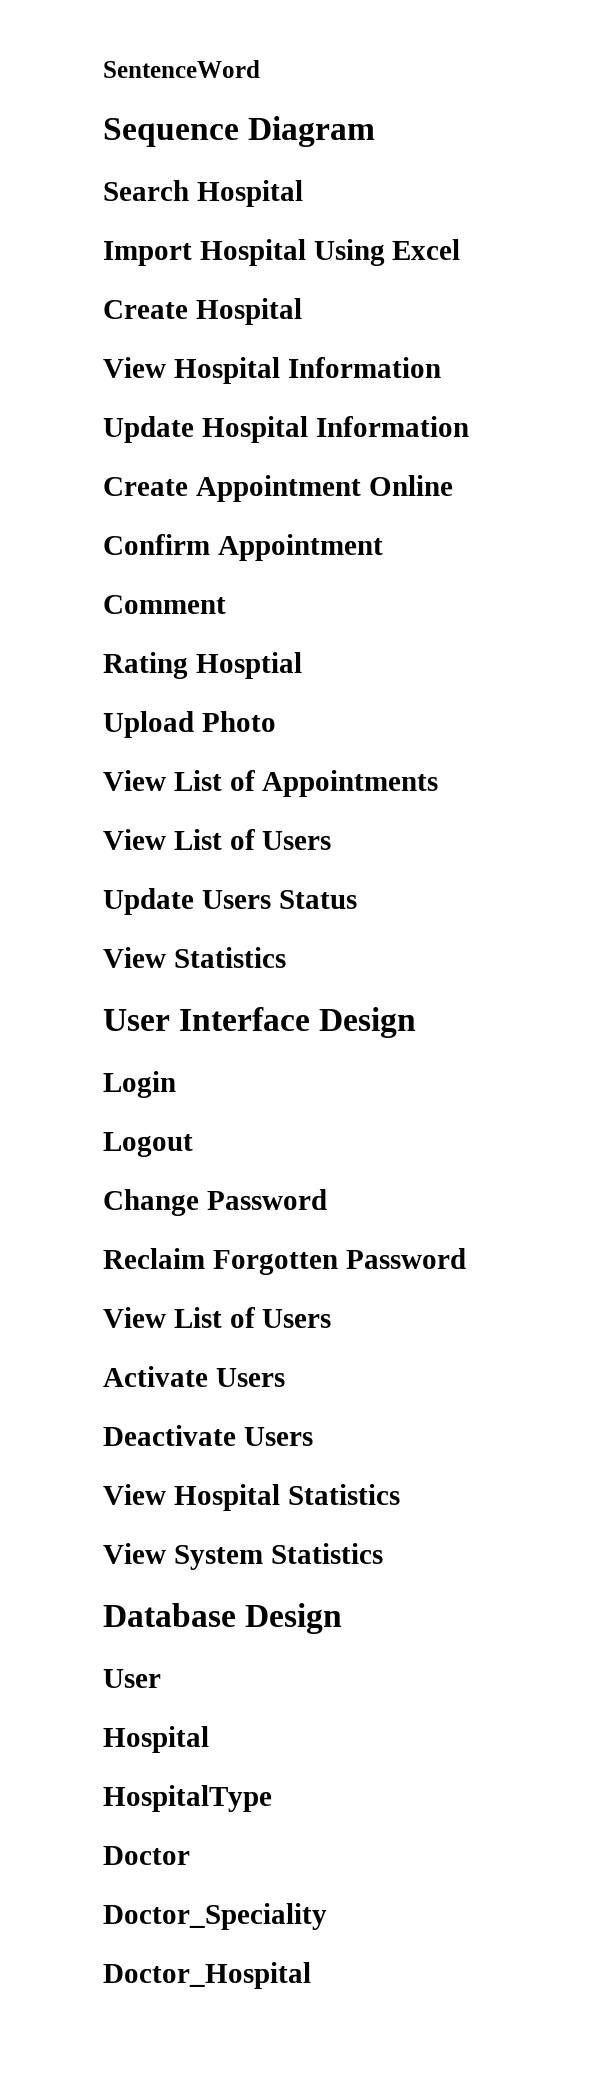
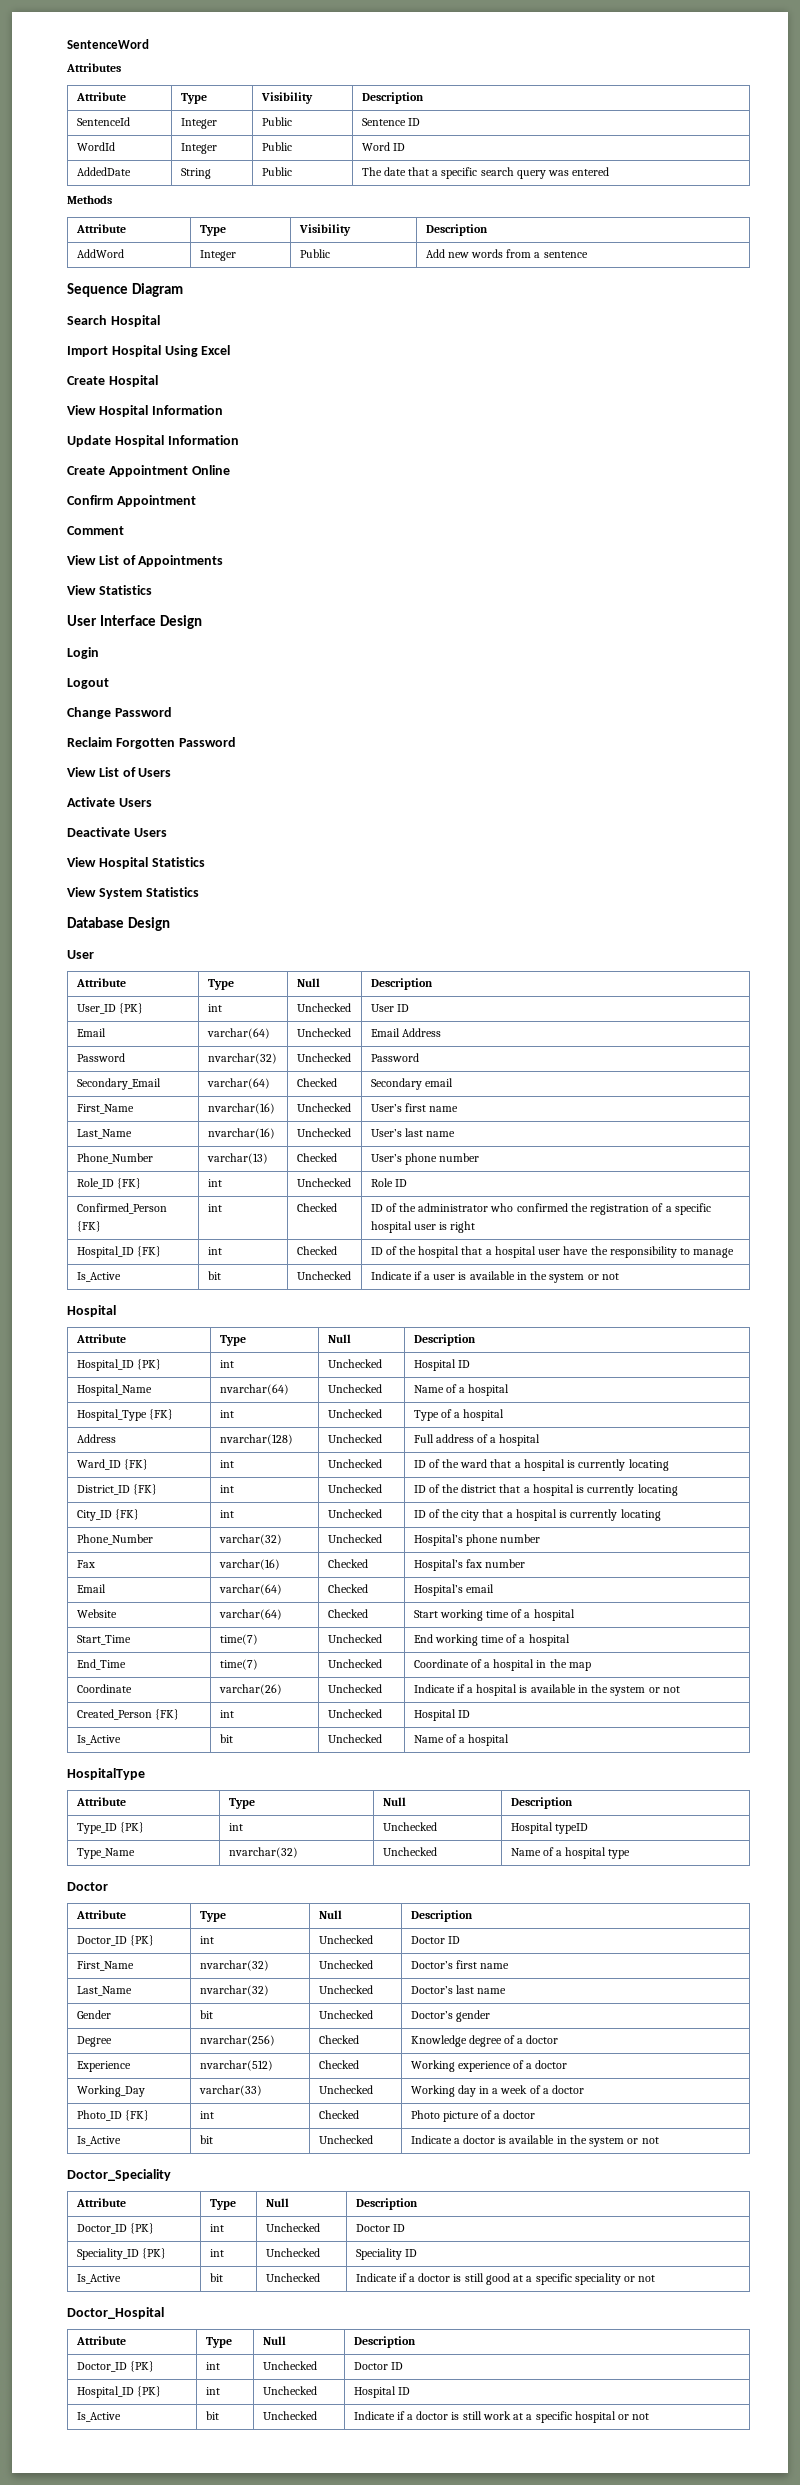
(260, 69) none -> [66,63,121,72] [75,92,126,101] [180,93,207,104] [260,92,313,104] [361,92,424,104] [76,117,130,126] [180,118,217,129] [261,117,292,126] [361,118,420,126] [76,142,115,151] [180,143,217,154] [261,142,292,151] [361,142,405,151] [76,167,131,176] [180,168,211,179] [261,167,292,176] [361,167,610,179] [67,195,112,204] [75,224,126,233] [199,225,226,236] [298,224,351,236] [425,224,488,236] [76,249,124,258] [199,250,236,261] [299,249,330,258] [425,249,588,258] // Attributes // Attribute | Type | Visibility | Description // SentenceId | Integer | Public | Sentence ID // WordId | Integer | Public | Word ID // AddedDate | String | Public | The date that a specific search query was entered // Methods // Attribute | Type | Visibility | Description // AddWord | Integer | Public | Add new words from a sentence
[103,652,302,679] [103,711,276,738] // Rating Hosptial // Upload Photo -> (124, 530) none
[103,829,332,850] [103,888,357,915] // View List of Users // Update Users Status -> (224, 561) none
[103,1726,209,1753] [103,1785,272,1812] [103,1846,190,1865] [103,1903,327,1930] [103,1962,311,1989] // Hospital // HospitalType // Doctor // Doctor_Speciality // Doctor_Hospital -> [75,978,126,987] [207,979,234,990] [296,978,320,987] [370,978,433,990] [76,1003,143,1014] [207,1004,222,1012] [296,1003,351,1012] [370,1004,409,1012] [76,1028,106,1037] [206,1028,270,1039] [296,1028,351,1037] [370,1028,441,1037] [76,1053,125,1062] [207,1053,277,1064] [296,1053,351,1062] [370,1053,419,1062] [76,1078,161,1090] [206,1078,270,1089] [296,1078,337,1087] [370,1078,453,1090] [76,1104,134,1114] [207,1103,275,1114] [296,1103,351,1112] [370,1103,458,1112] [76,1129,132,1139] [207,1128,275,1139] [296,1128,351,1137] [370,1128,455,1137] [76,1153,153,1164] [206,1153,268,1164] [296,1153,337,1162] [370,1153,479,1165] [76,1178,141,1189] [207,1179,222,1187] [296,1178,351,1187] [370,1178,407,1187] [76,1203,167,1214] [76,1221,101,1232] [207,1204,222,1212] [296,1203,337,1212] [370,1203,711,1215] [370,1221,476,1233] [76,1246,161,1258] [207,1247,222,1255] [296,1246,337,1255] [370,1246,735,1258] [76,1272,121,1282] [207,1271,221,1280] [296,1271,351,1280] [370,1271,619,1283] [67,1305,116,1317] [75,1334,126,1343] [219,1335,246,1346] [327,1334,351,1343] [413,1334,476,1346] [76,1359,161,1371] [219,1360,234,1368] [327,1359,382,1368] [413,1359,470,1371] [76,1384,152,1396] [219,1384,289,1395] [327,1384,382,1393] [413,1384,510,1396] [76,1409,173,1421] [219,1410,234,1418] [327,1409,382,1418] [413,1409,505,1421] [76,1434,116,1443] [219,1434,293,1445] [327,1434,382,1443] [413,1434,541,1446] [76,1459,148,1470] [219,1460,234,1468] [327,1459,382,1468] [413,1459,669,1471] [76,1484,157,1495] [219,1485,234,1493] [327,1484,382,1493] [413,1484,678,1496] [76,1509,139,1521] [219,1510,234,1518] [327,1509,382,1518] [413,1509,661,1521] [76,1534,153,1545] [218,1534,282,1545] [327,1534,382,1543] [413,1534,540,1546] [76,1560,95,1568] [218,1559,280,1570] [327,1559,368,1568] [413,1559,525,1571] [76,1584,106,1593] [218,1584,282,1595] [327,1584,368,1593] [413,1584,494,1596] [76,1609,117,1618] [218,1609,282,1620] [327,1609,368,1618] [413,1609,575,1621] [76,1635,131,1645] [219,1634,258,1645] [327,1634,382,1643] [413,1634,570,1646] [76,1659,126,1670] [219,1659,258,1670] [327,1659,382,1668] [413,1659,591,1671] [76,1684,132,1693] [218,1684,282,1695] [327,1684,382,1693] [413,1684,680,1696] [76,1709,179,1720] [219,1710,234,1718] [327,1709,382,1718] [413,1709,470,1721] [76,1735,121,1745] [219,1734,233,1743] [327,1734,382,1743] [413,1734,510,1746] [67,1768,145,1780] [75,1797,126,1806] [228,1798,255,1809] [382,1797,406,1806] [510,1797,573,1809] [76,1822,144,1834] [228,1823,243,1831] [382,1822,437,1831] [510,1822,588,1834] [76,1848,135,1859] [228,1847,298,1858] [382,1847,437,1856] [510,1847,631,1859] [67,1882,108,1891] [75,1910,126,1919] [199,1911,226,1922] [318,1910,342,1919] [410,1910,473,1922] [76,1935,154,1946] [199,1936,214,1944] [318,1935,373,1944] [410,1936,460,1944] [76,1961,134,1971] [199,1960,269,1971] [318,1960,373,1969] [410,1960,509,1969] [76,1986,132,1996] [199,1985,269,1996] [318,1985,373,1994] [410,1985,506,1994] [76,2010,111,2019] [199,2010,213,2019] [318,2010,373,2019] [410,2010,490,2022] [76,2036,112,2047] [199,2035,275,2046] [318,2035,359,2044] [410,2035,559,2047] [76,2061,131,2072] [199,2060,273,2071] [318,2060,359,2069] [410,2060,568,2072] [76,2085,145,2097] [198,2085,262,2096] [318,2085,373,2094] [410,2085,585,2097] [76,2110,149,2121] [199,2111,214,2119] [318,2110,359,2119] [410,2110,536,2122] [76,2136,121,2146] [199,2135,213,2144] [318,2135,373,2144] [410,2135,659,2147] [67,2169,171,2181] [75,2198,126,2207] [209,2199,236,2210] [265,2198,289,2207] [355,2198,418,2210] [76,2223,154,2234] [209,2224,224,2232] [265,2223,320,2232] [355,2224,405,2232] [76,2248,166,2260] [209,2249,224,2257] [265,2248,320,2257] [355,2248,417,2260] [76,2274,121,2284] [209,2273,223,2282] [265,2273,320,2282] [355,2273,656,2285] [67,2307,164,2319] [75,2336,126,2345] [205,2337,232,2348] [262,2336,286,2345] [353,2336,416,2348] [76,2361,154,2372] [205,2362,220,2370] [262,2361,317,2370] [353,2362,403,2370] [76,2386,161,2398] [205,2387,220,2395] [262,2386,317,2395] [353,2386,410,2398] [76,2412,121,2422] [205,2411,219,2420] [262,2411,317,2420] [353,2411,650,2423] // Attribute | Type | Null | Description // User_ID {PK} | int | Unchecked | User ID // Email | varchar(64) | Unchecked | Email Address // Password | nvarchar(32) | Unchecked | Password // Secondary_Email | varchar(64) | Checked | Secondary email // First_Name | nvarchar(16) | Unchecked | User’s first name // Last_Name | nvarchar(16) | Unchecked | User’s last name // Phone_Number | varchar(13) | Checked | User’s phone number // Role_ID {FK} | int | Unchecked | Role ID // Confirmed_Person {FK} | int | Checked | ID of the administrator who confirmed the registration of a specific hospital user is right // Hospital_ID {FK} | int | Checked | ID of the hospital that a hospital user have the responsibility to manage // Is_Active | bit | Unchecked | Indicate if a user is available in the system or not // Hospital // Attribute | Type | Null | Description // Hospital_ID {PK} | int | Unchecked | Hospital ID // Hospital_Name | nvarchar(64) | Unchecked | Name of a hospital // Hospital_Type {FK} | int | Unchecked | Type of a hospital // Address | nvarchar(128) | Unchecked | Full address of a hospital // Ward_ID {FK} | int | Unchecked | ID of the ward that a hospital is currently locating // District_ID {FK} | int | Unchecked | ID of the district that a hospital is currently locating // City_ID {FK} | int | Unchecked | ID of the city that a hospital is currently locating // Phone_Number | varchar(32) | Unchecked | Hospital’s phone number // Fax | varchar(16) | Checked | Hospital’s fax number // Email | varchar(64) | Checked | Hospital’s email // Website | varchar(64) | Checked | Start working time of a hospital // Start_Time | time(7) | Unchecked | End working time of a hospital // End_Time | time(7) | Unchecked | Coordinate of a hospital in the map // Coordinate | varchar(26) | Unchecked | Indicate if a hospital is available in the system or not // Created_Person {FK} | int | Unchecked | Hospital ID // Is_Active | bit | Unchecked | Name of a hospital // HospitalType // Attribute | Type | Null | Description // Type_ID {PK} | int | Unchecked | Hospital typeID // Type_Name | nvarchar(32) | Unchecked | Name of a hospital type // Doctor // Attribute | Type | Null | Description // Doctor_ID {PK} | int | Unchecked | Doctor ID // First_Name | nvarchar(32) | Unchecked | Doctor’s first name // Last_Name | nvarchar(32) | Unchecked | Doctor’s last name // Gender | bit | Unchecked | Doctor’s gender // Degree | nvarchar(256) | Checked | Knowledge degree of a doctor // Experience | nvarchar(512) | Checked | Working experience of a doctor // Working_Day | varchar(33) | Unchecked | Working day in a week of a doctor // Photo_ID {FK} | int | Checked | Photo picture of a doctor // Is_Active | bit | Unchecked | Indicate a doctor is available in the system or not // Doctor_Speciality // Attribute | Type | Null | Description // Doctor_ID {PK} | int | Unchecked | Doctor ID // Speciality_ID {PK} | int | Unchecked | Speciality ID // Is_Active | bit | Unchecked | Indicate if a doctor is still good at a specific speciality or not // Doctor_Hospital // Attribute | Type | Null | Description // Doctor_ID {PK} | int | Unchecked | Doctor ID // Hospital_ID {PK} | int | Unchecked | Hospital ID // Is_Active | bit | Unchecked | Indicate if a doctor is still work at a specific hospital or not

